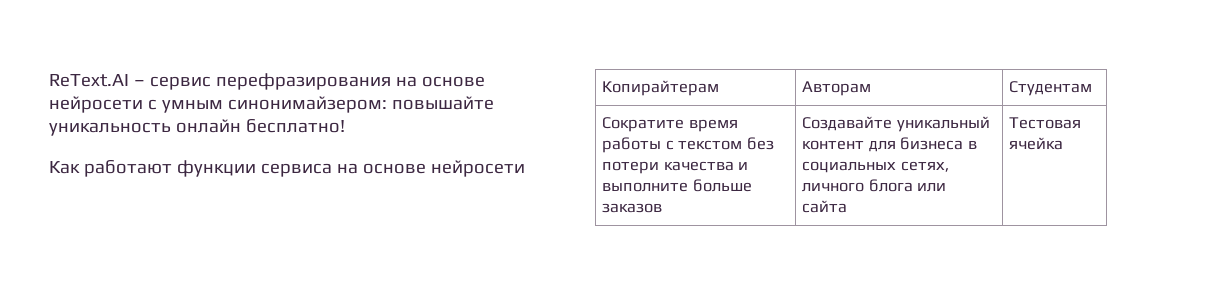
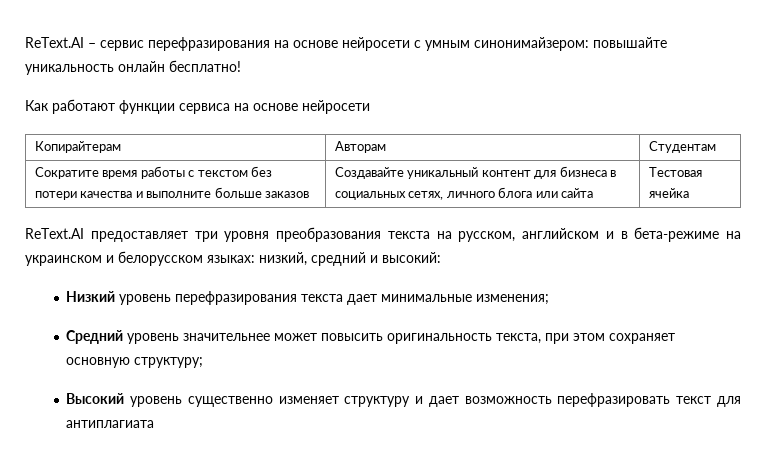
(1064, 143) none -> [25,227,741,242] [25,251,441,266] [66,291,550,305] [66,330,676,344] [66,357,204,368] [66,393,741,407] [66,420,155,428] // ReText.AI предоставляет три уровня преобразования текста на русском, английском и в бета-режиме на украинском и белорусском языках: низкий, средний и высокий: // Низкий уровень перефразирования текста дает минимальные изменения; // Средний уровень значительнее может повысить оригинальность текста, при этом сохраняет основную структуру; // Высокий уровень существенно изменяет структуру и дает возможность перефразировать текст для антиплагиата

